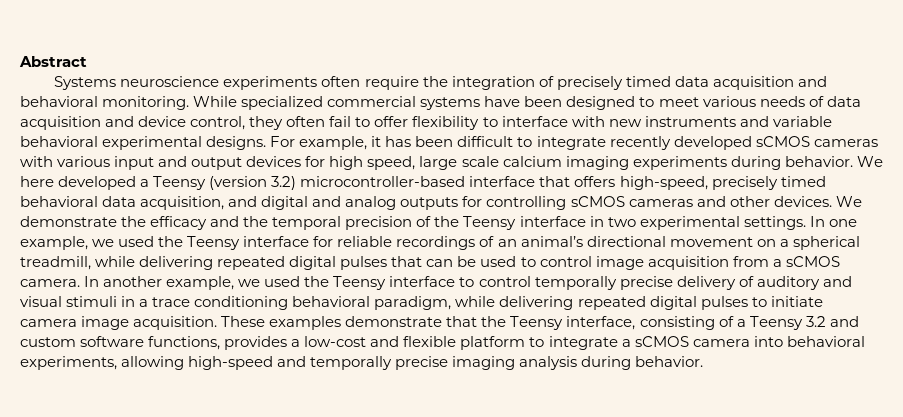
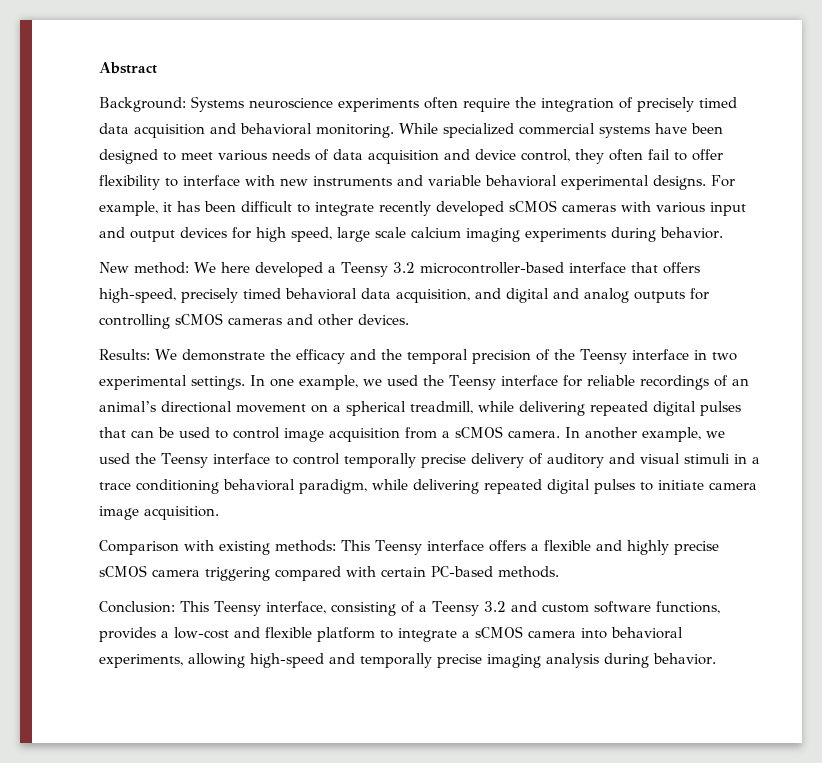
(87, 61) none -> [99,97,186,112] Background:
(853, 161) none -> [99,262,189,274] // New method:
[209,176,297,190] (version 3.2) -> [392,262,415,273] 3.2
(832, 201) none -> [99,349,150,360] // Results:
[221,316,507,330] These examples demonstrate that the -> [99,540,719,555] [99,565,559,581] [99,601,209,613] // Comparison with existing methods: This Teensy interface offers a flexible and highly precise sCMOS camera triggering compared with certain PC-based methods. // Conclusion: This

